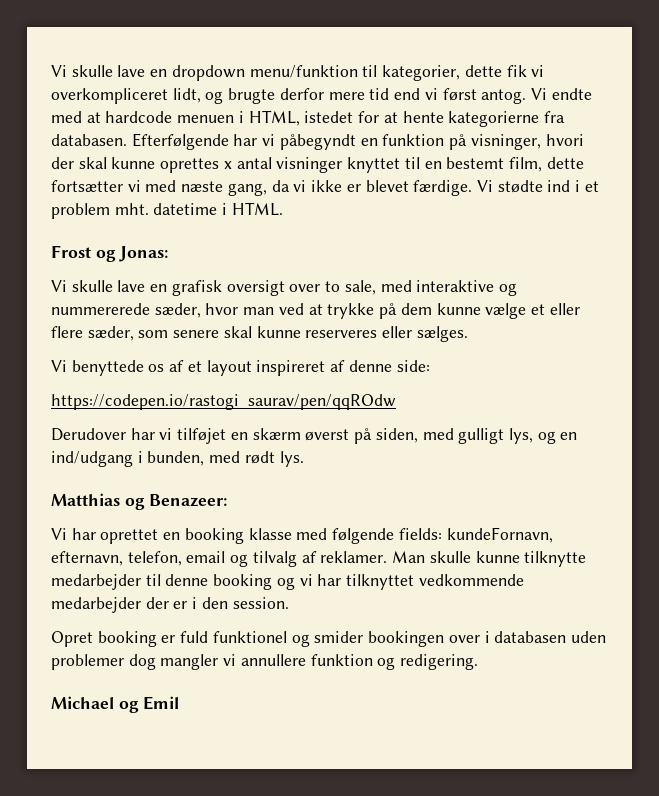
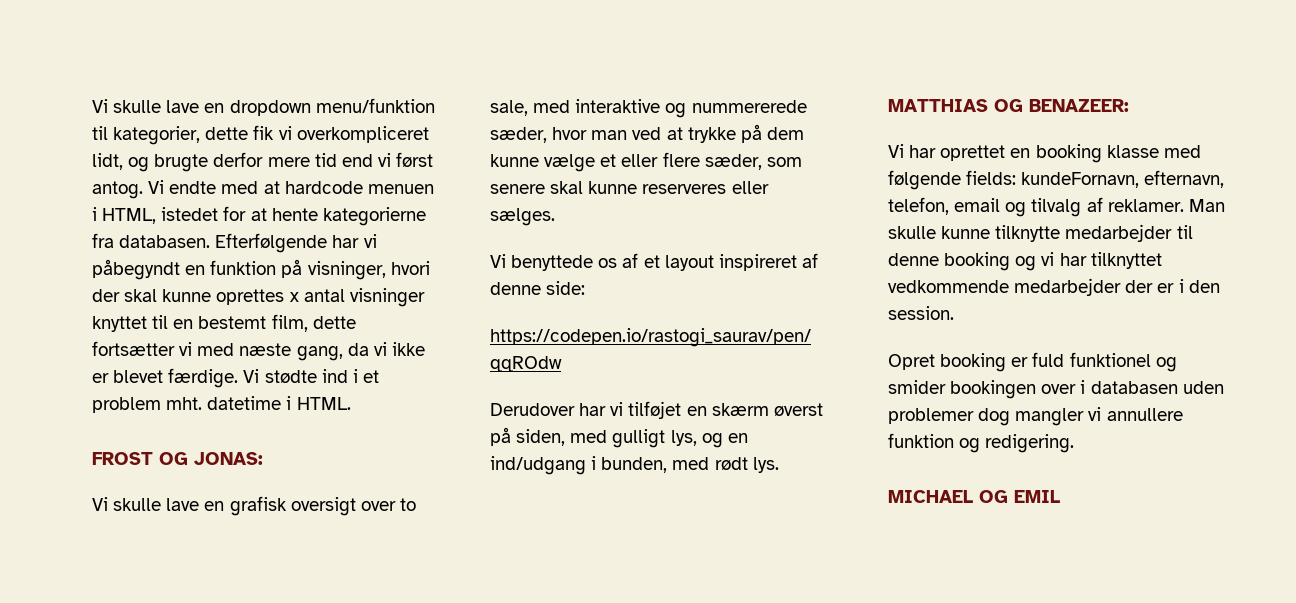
[51,245,169,262] Frost og Jonas: -> [92,452,263,465] FROST OG JONAS:
[51,493,228,510] Matthias og Benazeer: -> [888,99,1129,112] MATTHIAS OG BENAZEER:
[51,696,180,713] Michael og Emil -> [888,490,1060,503] MICHAEL OG EMIL

